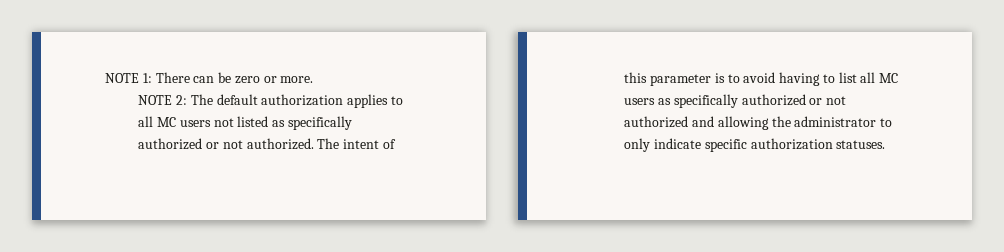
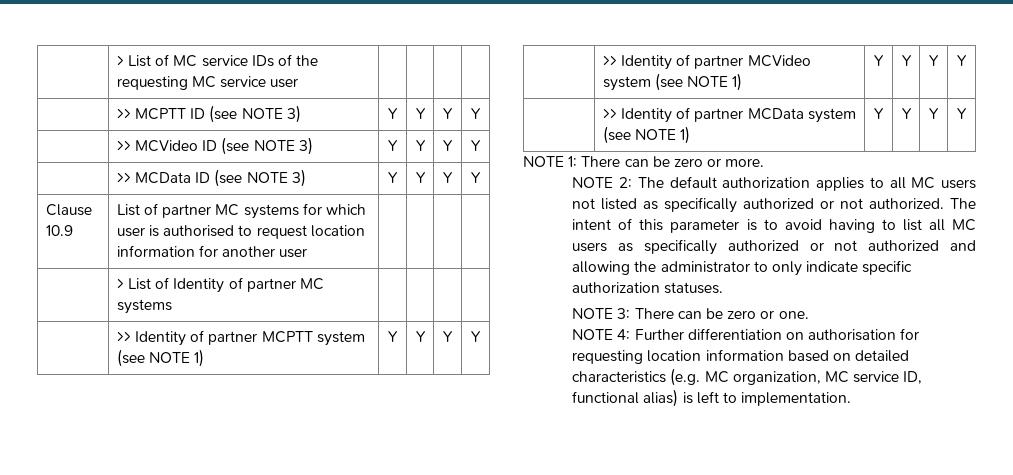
(105, 78) none -> [116,54,319,67] [116,76,299,90] [116,105,301,123] [388,108,398,119] [415,108,426,119] [443,108,453,119] [471,108,481,119] [116,137,313,155] [388,140,398,151] [415,140,426,151] [443,140,453,151] [471,140,481,151] [116,169,306,187] [388,172,398,183] [415,172,426,183] [443,172,453,183] [471,172,481,183] [45,204,92,216] [45,225,73,236] [116,203,366,219] [116,225,365,239] [116,245,308,258] [116,277,324,293] [116,299,172,314] [116,330,365,346] [116,349,205,367] [388,331,398,342] [415,331,426,342] [443,331,453,342] [471,331,481,342] [602,54,811,70] [602,73,743,91] [874,55,884,66] [901,55,912,66] [929,55,939,66] [957,55,967,66] [602,107,856,123] [602,126,691,144] [874,108,884,119] [901,108,912,119] [929,108,939,119] [957,108,967,119] | > List of MC service IDs of the requesting MC service user | | | | // | >> MCPTT ID (see NOTE 3) | Y | Y | Y | Y // | >> MCVideo ID (see NOTE 3) | Y | Y | Y | Y // | >> MCData ID (see NOTE 3) | Y | Y | Y | Y // Clause 10.9 | List of partner MC systems for which user is authorised to request location information for another user | | | | // | > List of Identity of partner MC systems | | | | // | >> Identity of partner MCPTT system (see NOTE 1) | Y | Y | Y | Y // | >> Identity of partner MCVideo system (see NOTE 1) | Y | Y | Y | Y // | >> Identity of partner MCData system (see NOTE 1) | Y | Y | Y | Y //
(886, 144) none -> [572,308,809,319] [572,328,920,341] [572,349,910,364] [572,368,923,386] [572,389,852,407] // NOTE 3: There can be zero or one. // NOTE 4: Further differentiation on authorisation for requesting location information based on detailed characteristics (e.g. MC organization, MC service ID, functional alias) is left to implementation.

